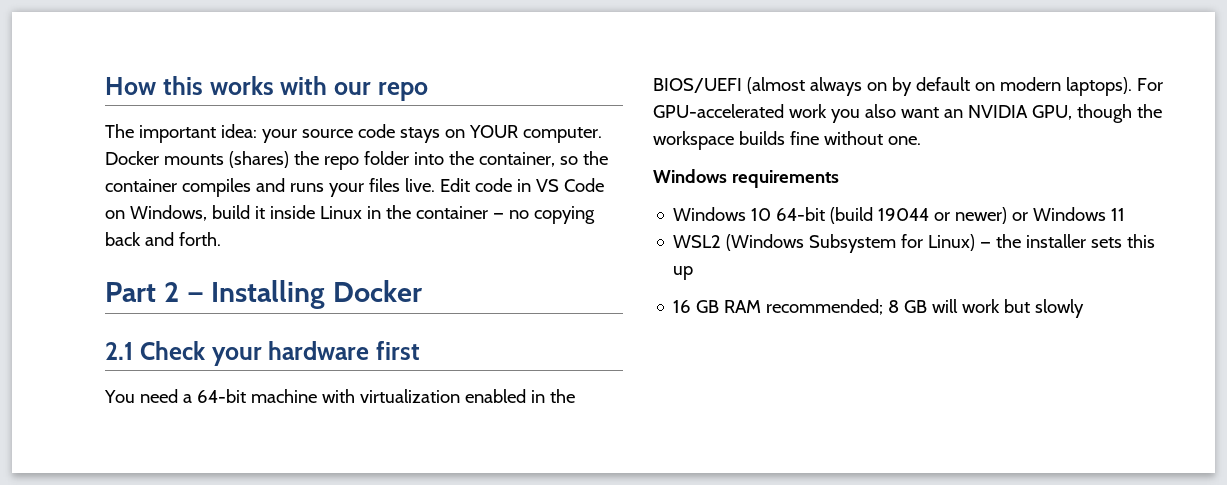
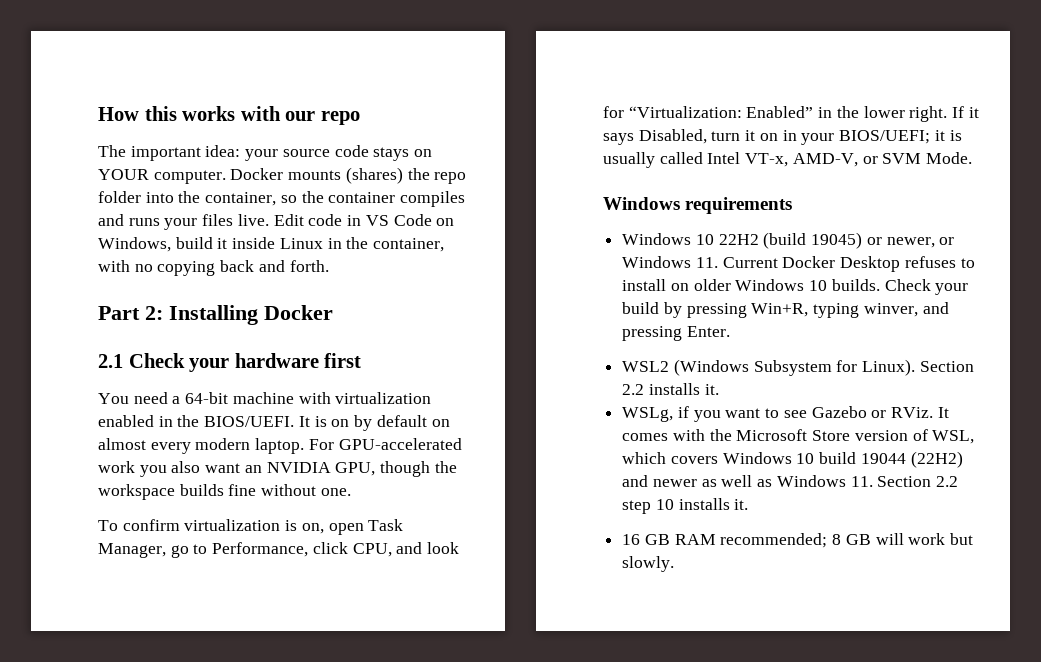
[415,206,504,219] container — -> [373,238,445,252] [98,260,130,272] container, with
[163,282,204,302] 2 — -> [145,306,163,320] 2:
[653,77,862,96] BIOS/UEFI (almost always -> [204,416,327,427] BIOS/UEFI. It is
[999,77,1132,96] modern laptops). -> [98,438,305,454] almost every modern laptop.
[653,169,839,188] [673,207,1126,224] [673,234,1156,253] [673,266,694,280] Windows requirements // Windows 10 64-bit (build 19044 or newer) or Windows 11 // WSL2 (Windows Subsystem for Linux) — the installer sets this up -> [98,519,404,535] [98,542,460,558] [603,106,979,122] [603,129,962,145] [603,152,973,168] [603,197,793,214] [622,232,955,249] [622,256,975,272] [622,279,969,295] [622,302,949,318] [622,326,730,341] [622,359,974,376] [622,383,719,395] [622,406,949,422] [622,429,975,444] [622,451,963,468] [622,475,959,487] [622,498,749,514] To confirm virtualization is on, open Task Manager, go to Performance, click CPU, and look for “Virtualization: Enabled” in the lower right. If it says Disabled, turn it on in your BIOS/UEFI; it is usually called Intel VT-x, AMD-V, or SVM Mode. // Windows requirements // Windows 10 22H2 (build 19045) or newer, or Windows 11. Current Docker Desktop refuses to install on older Windows 10 builds. Check your build by pressing Win+R, typing winver, and pressing Enter. // WSL2 (Windows Subsystem for Linux). Section 2.2 installs it. // WSLg, if you want to see Gazebo or RViz. It comes with the Microsoft Store version of WSL, which covers Windows 10 build 19044 (22H2) and newer as well as Windows 11. Section 2.2 step 10 installs it.
[1035,299,1085,318] slowly -> [622,556,675,572] slowly.

